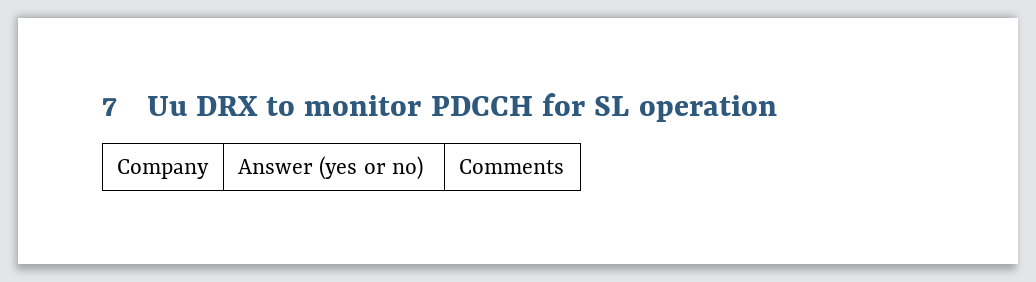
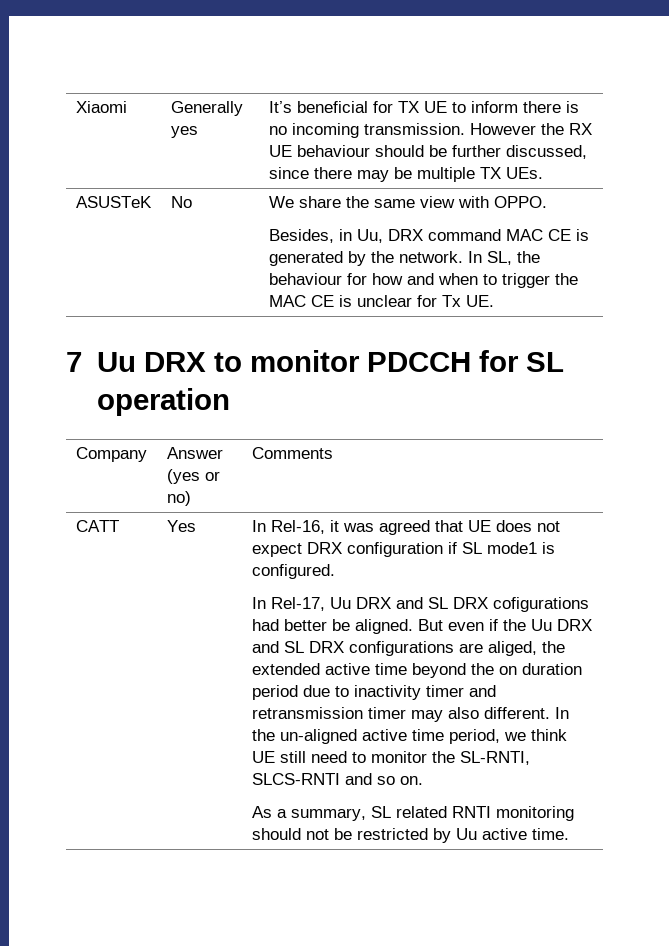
(102, 107) none -> [75,101,127,113] [170,101,243,116] [170,126,198,138] [268,101,579,113] [268,123,592,138] [268,145,587,159] [268,167,543,182] [75,196,152,208] [170,196,192,208] [268,196,547,208] [268,229,589,243] [268,251,540,266] [268,273,578,288] [268,295,494,307] Xiaomi | Generally yes | It’s beneficial for TX UE to inform there is no incoming transmission. However the RX UE behaviour should be further discussed, since there may be multiple TX UEs. // ASUSTeK | No | We share the same view with OPPO. // Besides, in Uu, DRX command MAC CE is generated by the network. In SL, the behaviour for how and when to trigger the MAC CE is unclear for Tx UE. //
(564, 166) none -> [75,520,119,532] [166,520,196,532] [251,520,560,535] [251,542,555,557] [251,564,335,579] [251,597,589,612] [251,619,592,634] [251,641,565,656] [251,663,582,678] [251,685,496,700] [251,707,569,722] [251,729,567,744] [251,751,530,765] [251,773,423,785] [251,806,574,821] [251,828,569,843] // CATT | Yes | In Rel-16, it was agreed that UE does not expect DRX configuration if SL mode1 is configured. // In Rel-17, Uu DRX and SL DRX cofigurations had better be aligned. But even if the Uu DRX and SL DRX configurations are aliged, the extended active time beyond the on duration period due to inactivity timer and retransmission timer may also different. In the un-aligned active time period, we think UE still need to monitor the SL-RNTI, SLCS-RNTI and so on. // As a summary, SL related RNTI monitoring should not be restricted by Uu active time.

